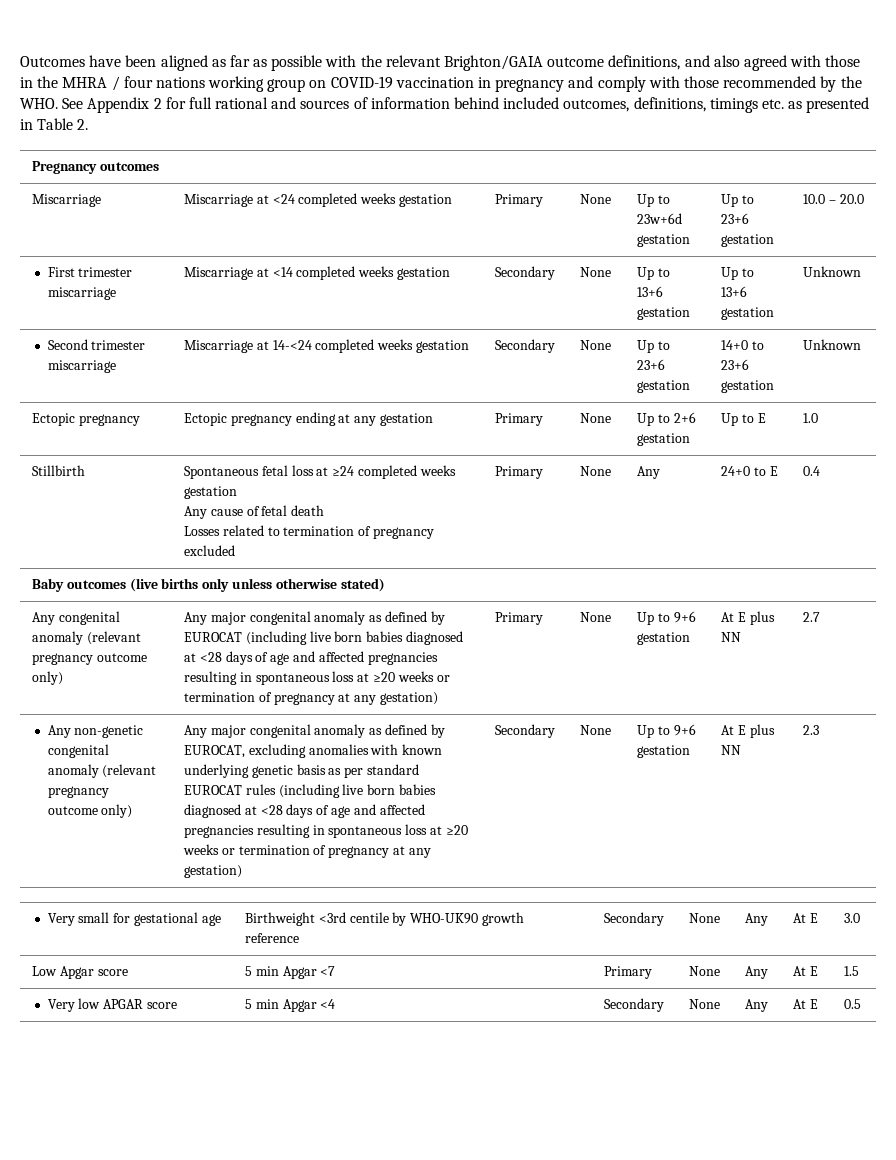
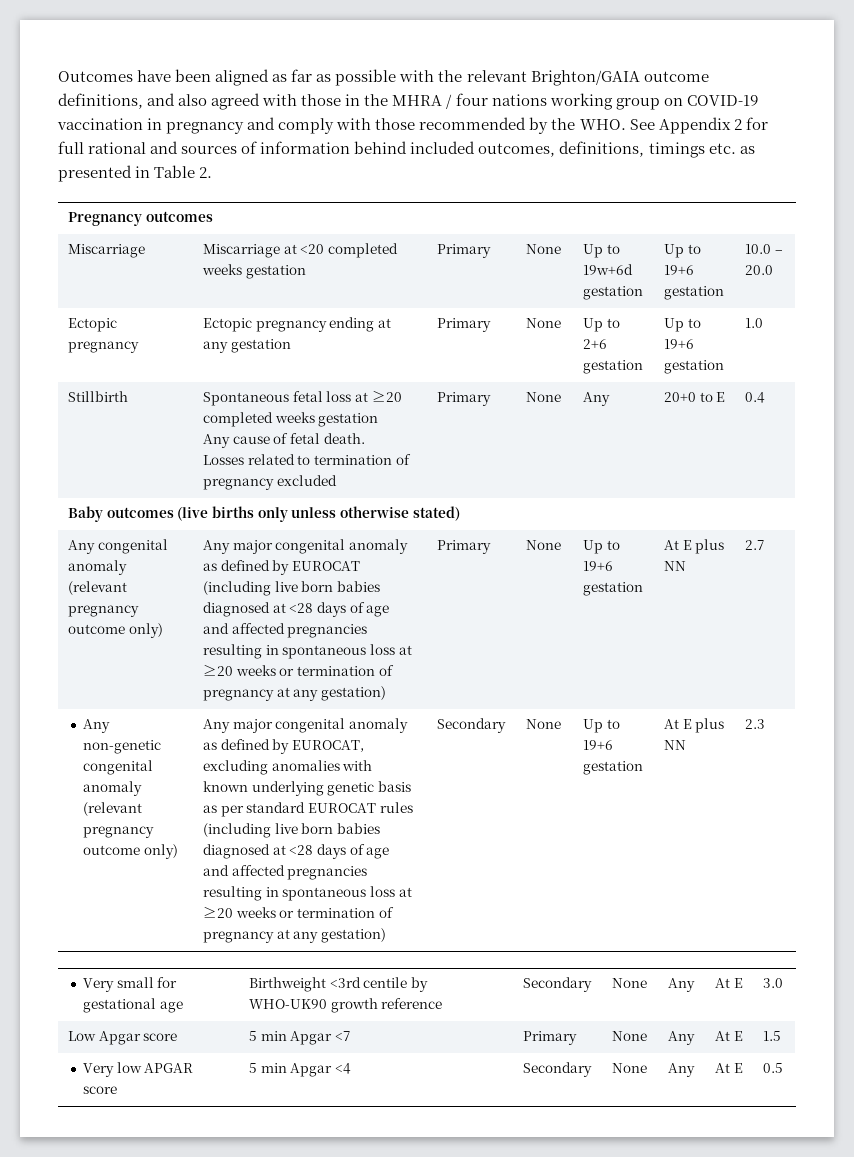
[272,194,295,204] <24 -> [300,244,325,254] <20
[637,213,683,224] [637,234,691,247] [721,194,754,207] [721,213,750,224] 23w+6d gestation | Up to 23+6 -> [583,264,634,275] [583,286,644,300] [664,244,701,258] [664,265,695,275] 19w+6d gestation | Up to 19+6
[47,267,133,277] [47,287,116,300] [184,266,450,280] [495,266,556,280] [580,267,612,277] [637,267,670,280] [637,286,664,297] [637,307,691,320] [721,267,754,280] [721,286,748,297] [721,307,775,320] [803,266,862,277] [47,339,146,350] [47,360,116,373] [184,339,469,353] [495,339,556,353] [580,340,612,350] [637,340,670,353] [637,359,666,370] [637,380,691,393] [721,340,764,350] [721,359,750,370] [721,380,775,393] [803,339,862,350] // First trimester miscarriage | Miscarriage at <14 completed weeks gestation | Secondary | None | Up to 13+6 gestation | Up to 13+6 gestation | Unknown // Second trimester miscarriage | Miscarriage at 14-<24 completed weeks gestation | Secondary | None | Up to 23+6 gestation | 14+0 to 23+6 gestation | Unknown -> (774, 270) none
[757,413,766,423] E -> [664,339,695,349] [664,360,725,374] 19+6 gestation
[332,466,355,476] ≥24 -> [371,390,402,402] ≥20
[291,505,325,516] death -> [323,433,365,444] death.
[721,466,751,476] 24+0 -> [664,392,697,402] 20+0
[673,611,696,623] 9+6 -> [583,561,614,571] 19+6
[673,724,696,736] 9+6 -> [583,740,614,750] 19+6

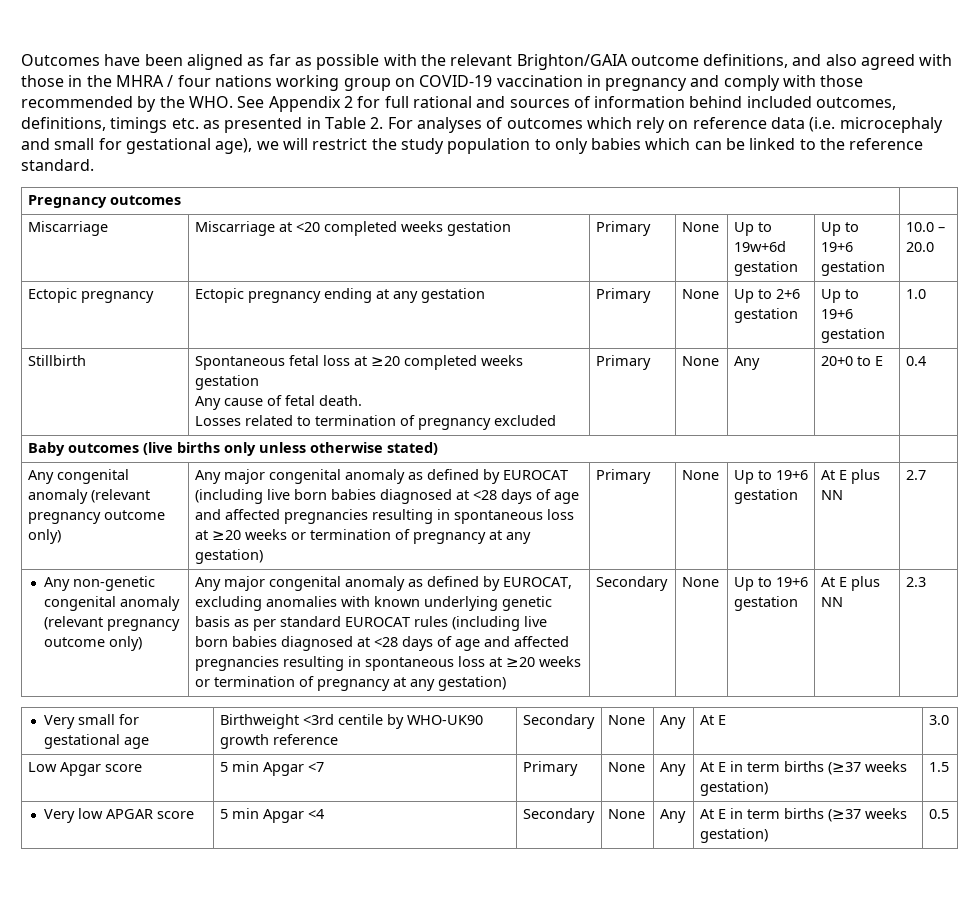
(213, 172) none -> [387,117,943,133] [21,138,924,154] [21,159,94,171] For analyses of outcomes which rely on reference data (i.e. microcephaly and small for gestational age), we will restrict the study population to only babies which can be linked to the reference standard.
(743, 1036) none -> [729,761,907,775] [699,781,768,796] in term births (≥37 weeks gestation)
(743, 1068) none -> [729,808,907,822] [699,828,768,843] in term births (≥37 weeks gestation)

